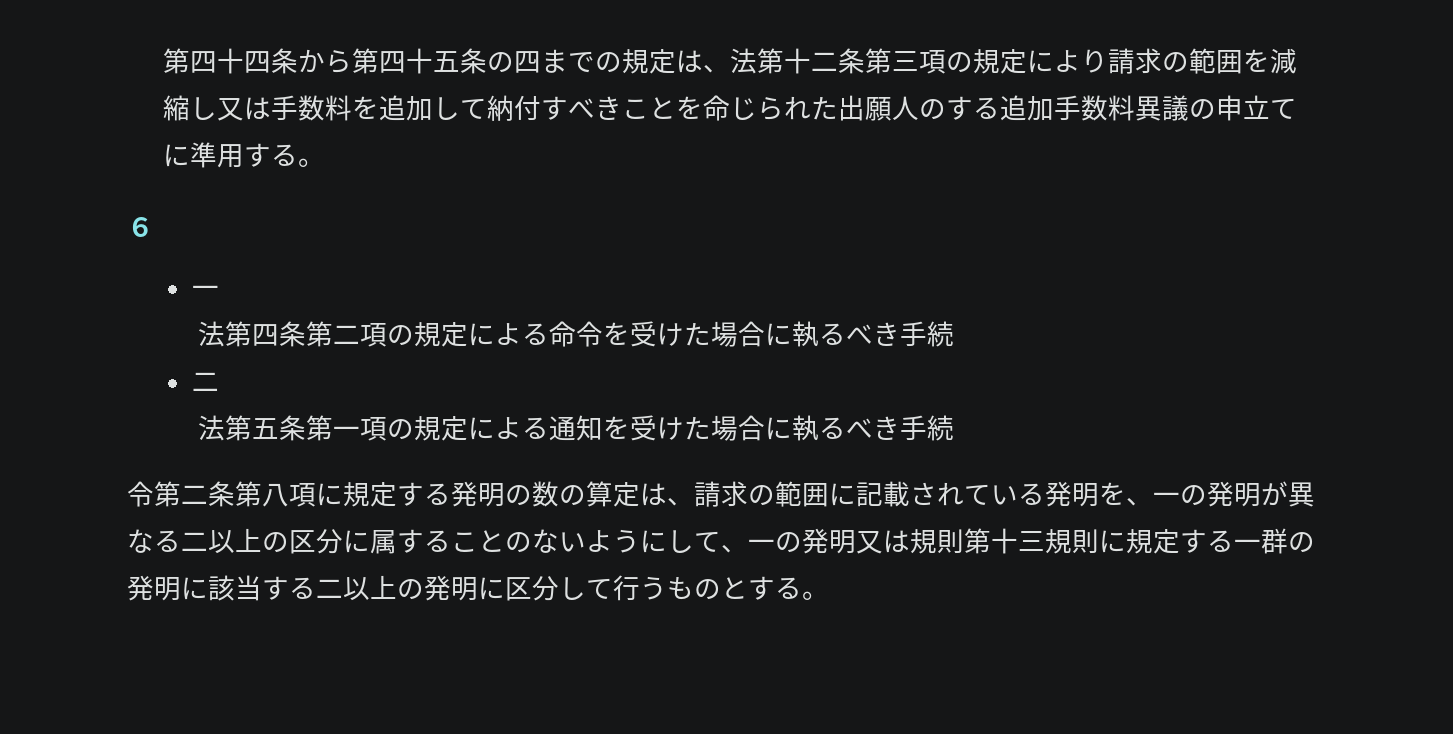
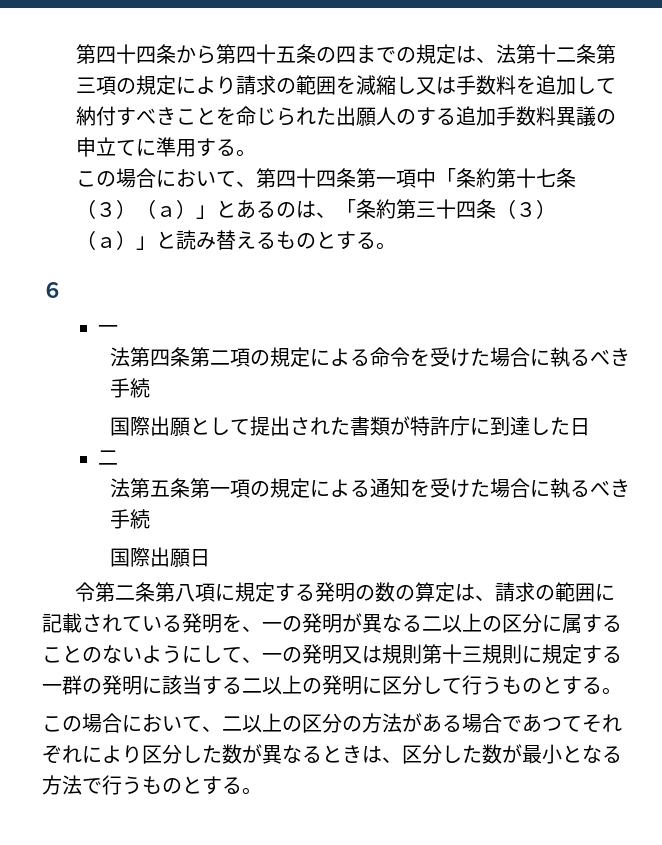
(325, 162) none -> [76,168,577,188] [76,199,557,219] [76,230,397,250] // この場合において、第四十四条第一項中「条約第十七条（３）（ａ）」とあるのは、「条約第三十四条（３）（ａ）」と読み替えるものとする。
(955, 334) none -> [110,416,591,436] // 国際出願として提出された書類が特許庁に到達した日
(955, 428) none -> [110,547,211,567] // 国際出願日
(829, 595) none -> [42,713,622,733] [42,744,622,764] [42,775,262,795] // この場合において、二以上の区分の方法がある場合であつてそれぞれにより区分した数が異なるときは、区分した数が最小となる方法で行うものとする。

